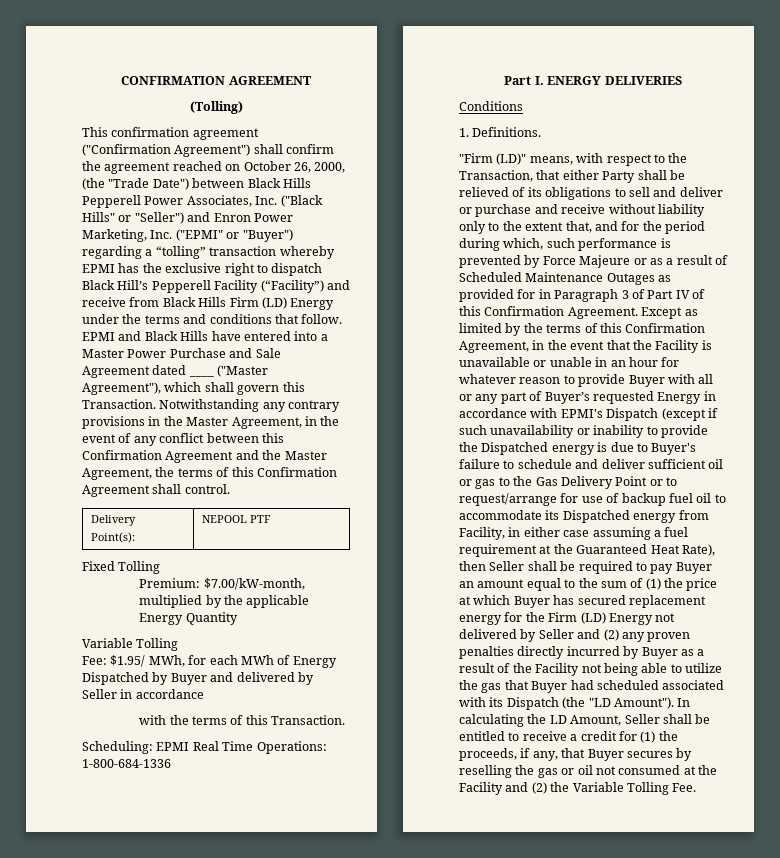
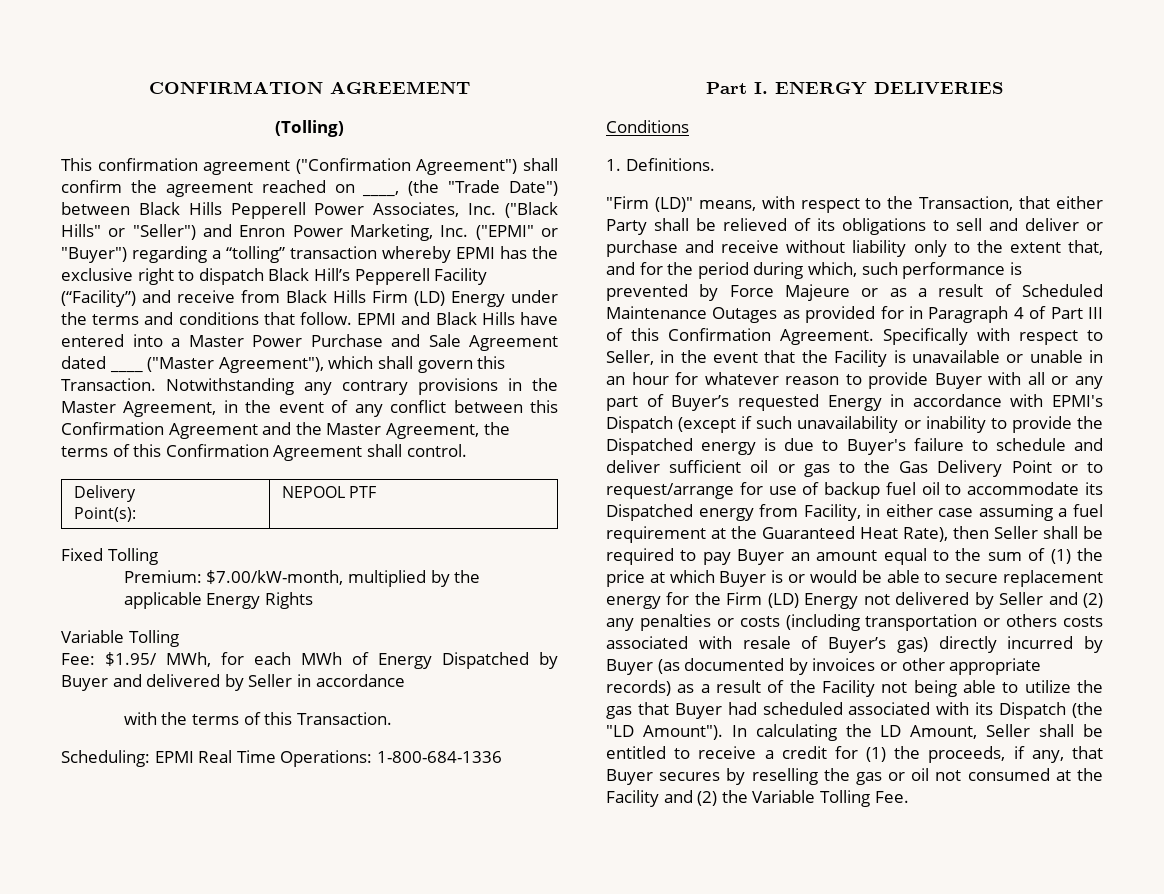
[243,161,346,173] October 26, 2000, -> [362,191,400,197] ____,
[185,612,238,625] Quantity -> [264,592,313,609] Rights
[621,290,629,299] 3 -> [1013,307,1024,319] 4
[675,290,690,299] IV -> [1087,307,1103,319] III
[641,307,698,319] [459,323,706,336] [459,341,529,353] Except as limited by the terms of this Confirmation Agreement, -> [883,328,1103,345] [606,350,654,365] Specifically with respect to Seller,
[553,595,626,605] has secured -> [771,570,999,583] is or would be able to secure
[647,632,691,642] [459,646,678,659] proven penalties directly incurred by Buyer -> [639,614,1103,631] [606,636,1103,653] [606,658,1042,675] [606,680,671,696] penalties or costs (including transportation or others costs associated with resale of Buyer’s gas) directly incurred by Buyer (as documented by invoices or other appropriate records)

